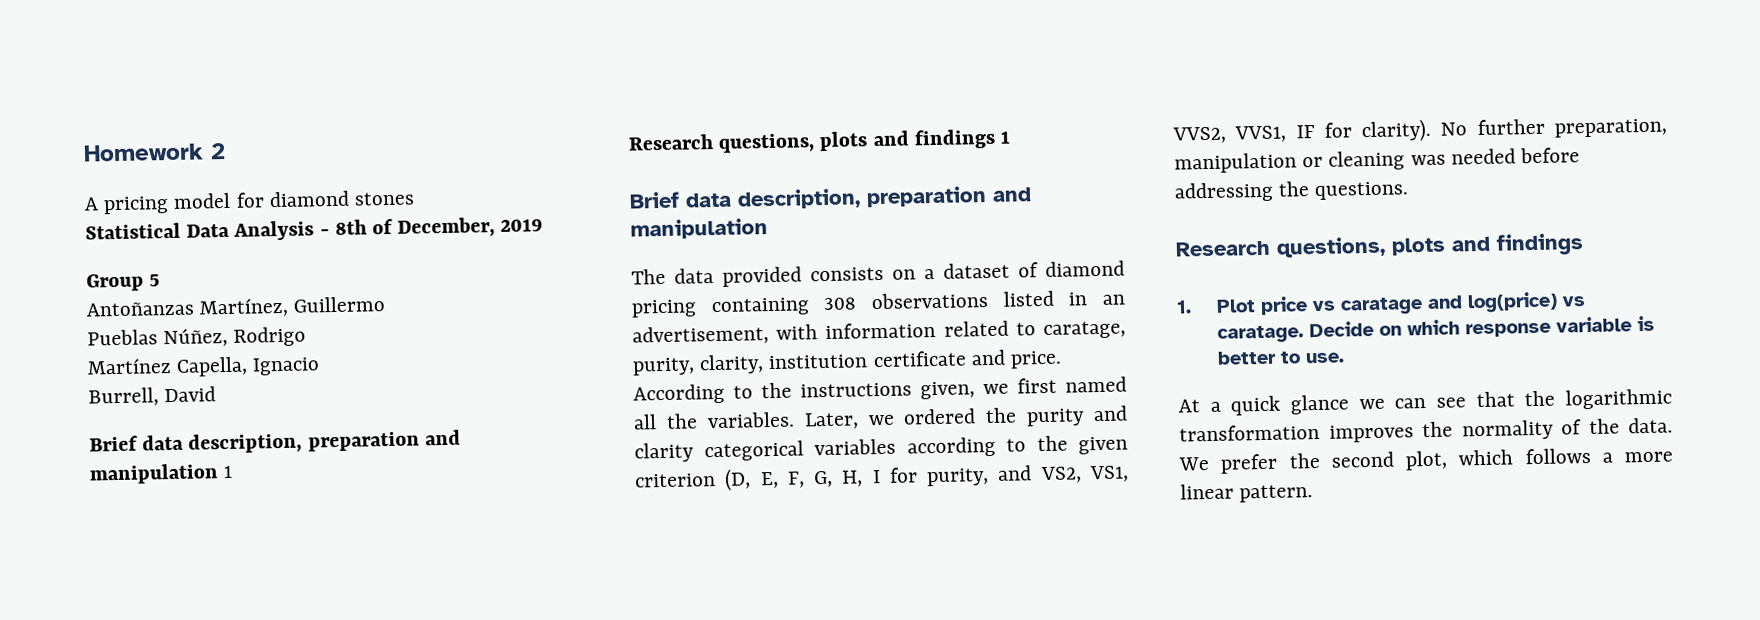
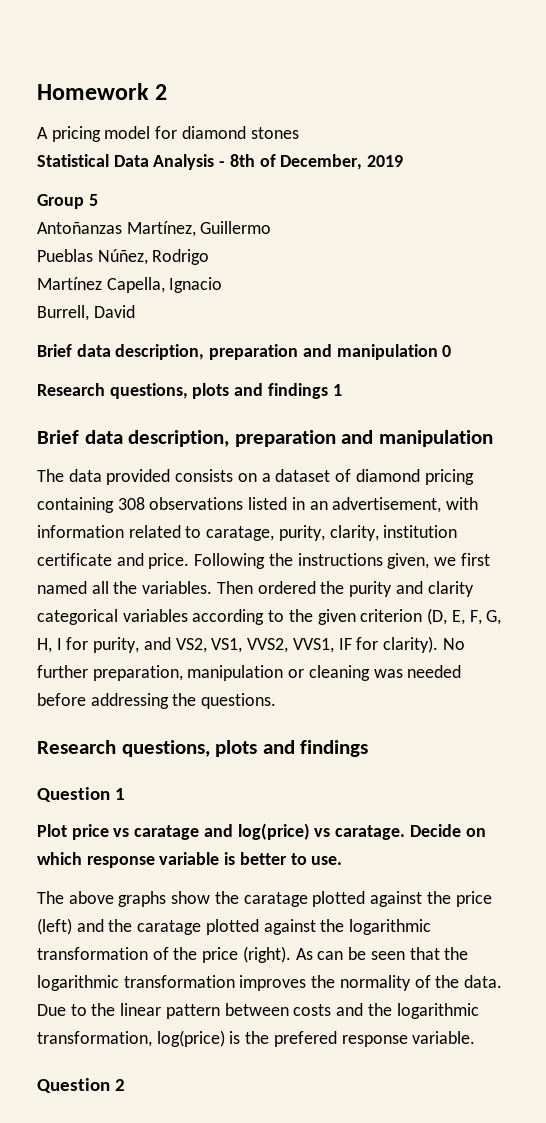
[223,465,233,479] 1 -> [442,345,452,357] 0
[633,383,753,405] According to -> [194,553,266,569] Following
[803,412,895,430] Later, we -> [216,581,253,594] Then
[1176,300,1192,314] 1. -> [37,787,126,802] Question 1 //
[1178,394,1466,416] At a quick glance we can see -> [37,891,492,907] [37,918,432,935] [37,946,405,963] The above graphs show the caratage plotted against the price (left) and the caratage plotted against the logarithmic transformation of the price (right). As can be seen
[1178,448,1673,474] [1180,483,1314,503] We prefer the second plot, which follows a more linear pattern. -> [37,1003,479,1019] [37,1030,476,1047] [37,1078,126,1093] Due to the linear pattern between costs and the logarithmic transformation, log(price) is the prefered response variable. // Question 2

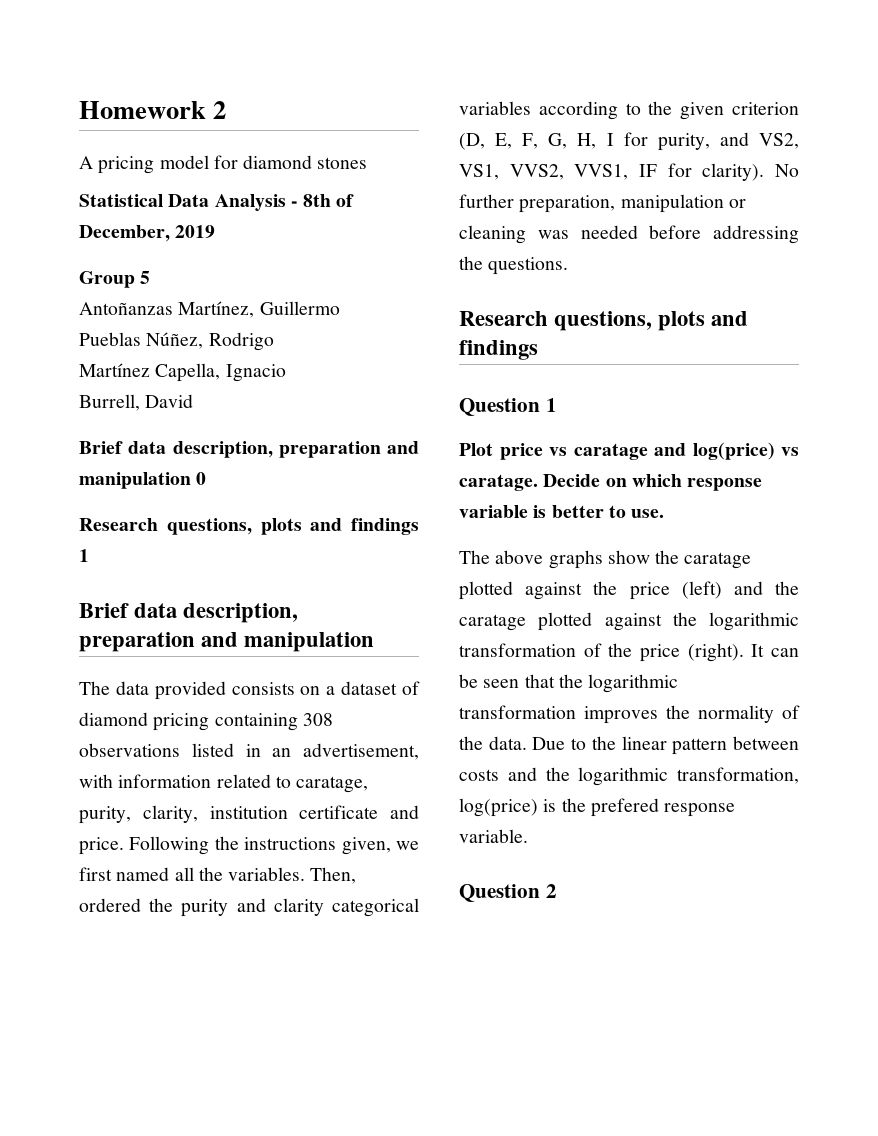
[216,581,253,594] Then -> [310,867,357,884] Then,
[295,948,313,960] As -> [751,644,765,657] It

